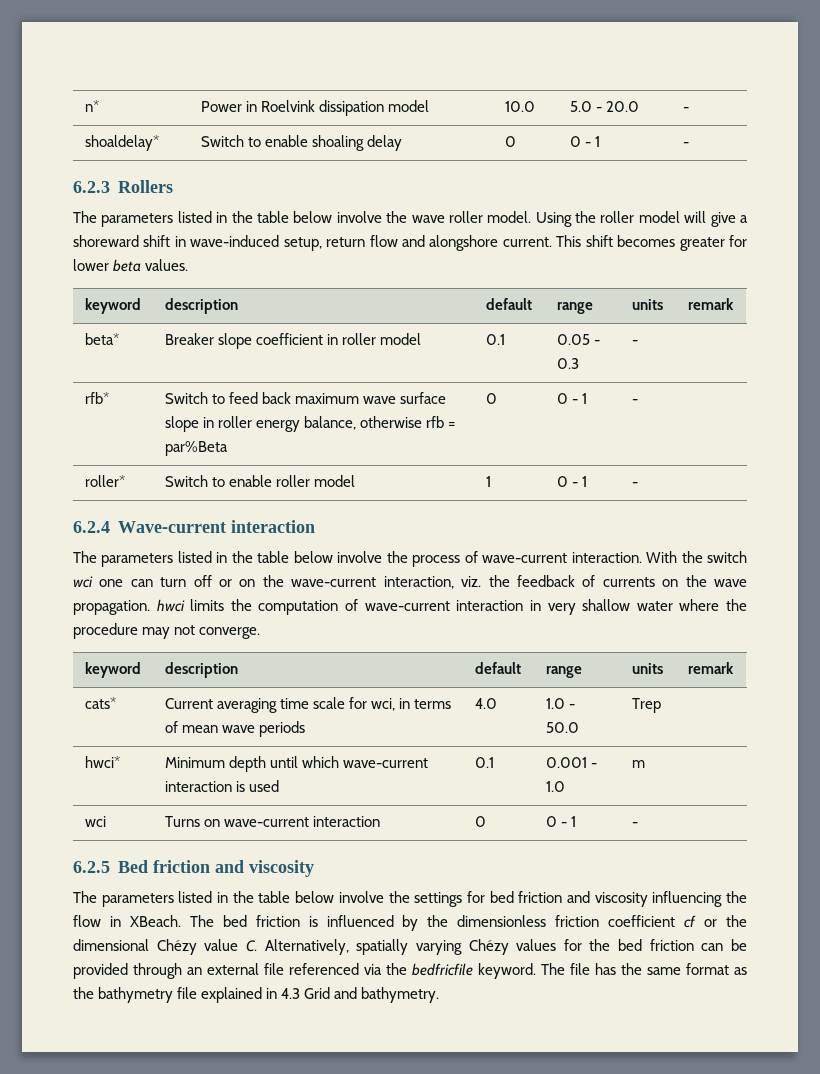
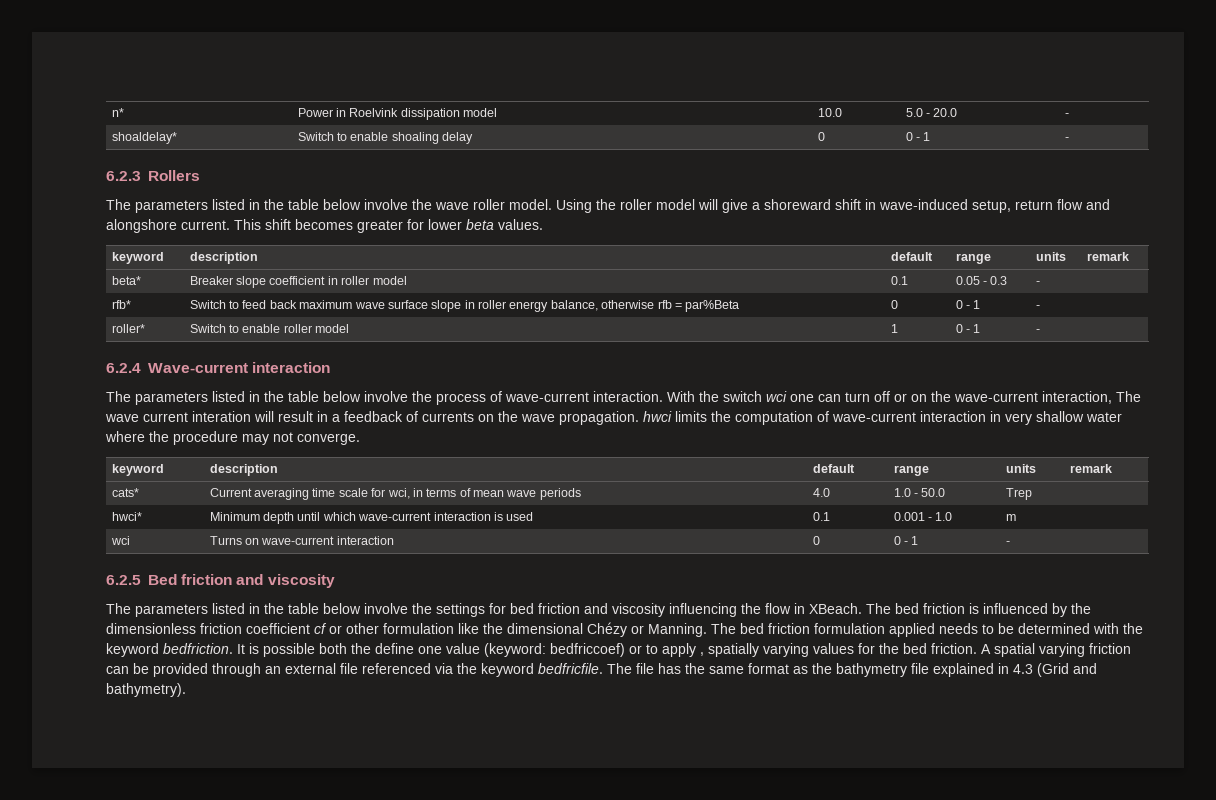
[461,575,510,587] viz. the -> [1116,391,1141,402] [105,411,340,422] The wave current interation will result in a
[725,915,747,927] [73,939,349,955] the dimensional Chézy value C. Alternatively, -> [346,622,1143,637] [106,643,704,657] other formulation like the dimensional Chézy or Manning. The bed friction formulation applied needs to be determined with the keyword bedfriction. It is possible both the define one value (keyword: bedfriccoef) or to apply ,
[468,939,509,955] Chézy -> (809, 650) none
(643, 945) none -> [931,643,1085,657] friction. A spatial varying
[412,963,536,979] bedfricfile keyword. -> [481,663,603,677] keyword bedfricfile.
[304,987,440,1003] Grid and bathymetry. -> [1037,663,1097,677] [106,683,186,697] (Grid and bathymetry).

